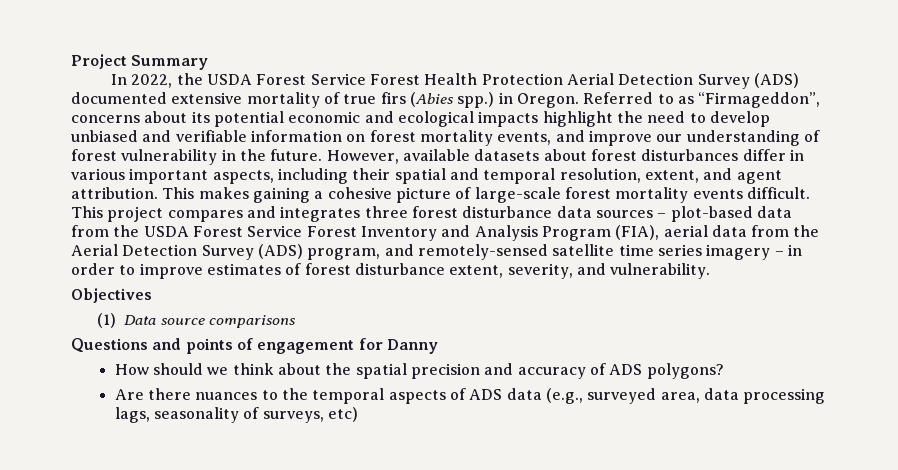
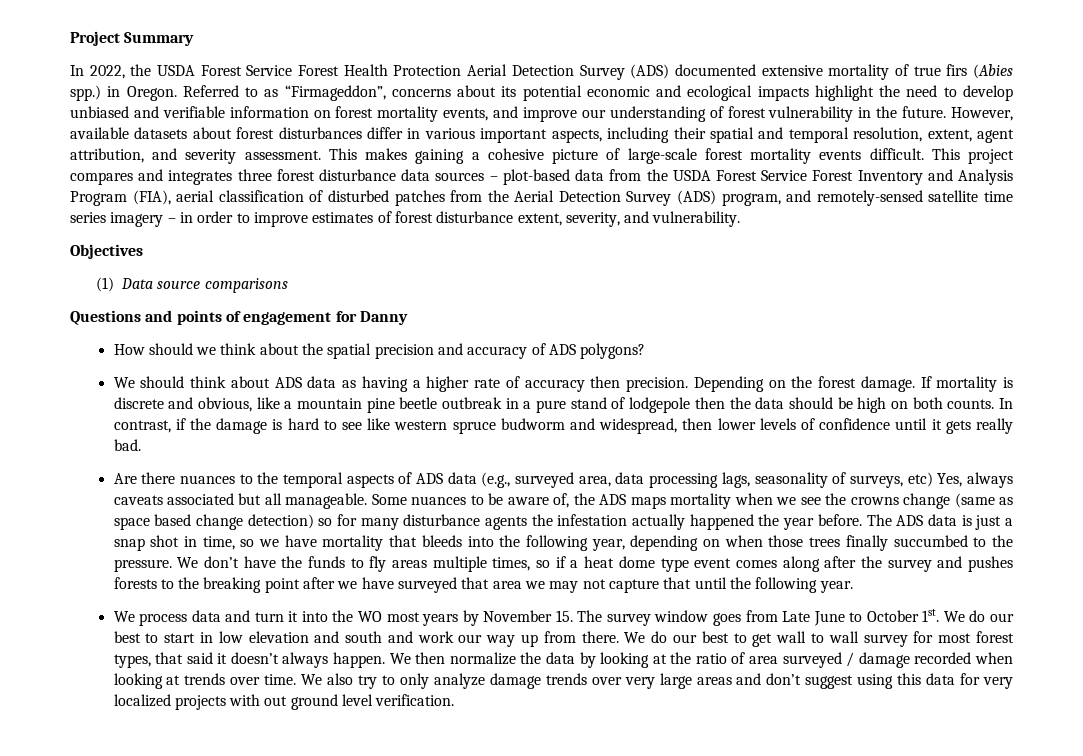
[703,168,782,184] [71,187,158,199] and agent attribution. -> [976,129,1014,143] [70,148,321,164] agent attribution, and severity assessment.
[711,225,747,237] data -> [218,190,445,206] classification of disturbed patches
(724, 371) none -> [113,376,1013,392] [113,397,1013,413] [113,418,1014,434] [113,439,141,451] // We should think about ADS data as having a higher rate of accuracy then precision. Depending on the forest damage. If mortality is discrete and obvious, like a mountain pine beetle outbreak in a pure stand of lodgepole then the data should be high on both counts. In contrast, if the damage is hard to see like western spruce budworm and widespread, then lower levels of confidence until it gets really bad.
(359, 414) none -> [937,472,1014,488] [113,493,1014,509] [113,514,1014,530] [113,535,1014,551] [113,556,1013,572] [113,577,853,593] [113,609,1015,626] [113,631,1015,647] [113,652,1013,668] [113,673,1013,689] [113,694,455,710] Yes, always caveats associated but all manageable. Some nuances to be aware of, the ADS maps mortality when we see the crowns change (same as space based change detection) so for many disturbance agents the infestation actually happened the year before. The ADS data is just a snap shot in time, so we have mortality that bleeds into the following year, depending on when those trees finally succumbed to the pressure. We don’t have the funds to fly areas multiple times, so if a heat dome type event comes along after the survey and pushes forests to the breaking point after we have surveyed that area we may not capture that until the following year. // We process data and turn it into the WO most years by November 15. The survey window goes from Late June to October 1st. We do our best to start in low elevation and south and work our way up from there. We do our best to get wall to wall survey for most forest types, that said it doesn’t always happen. We then normalize the data by looking at the ratio of area surveyed / damage recorded when looking at trends over time. We also try to only analyze damage trends over very large areas and don’t suggest using this data for very localized projects with out ground level verification.

